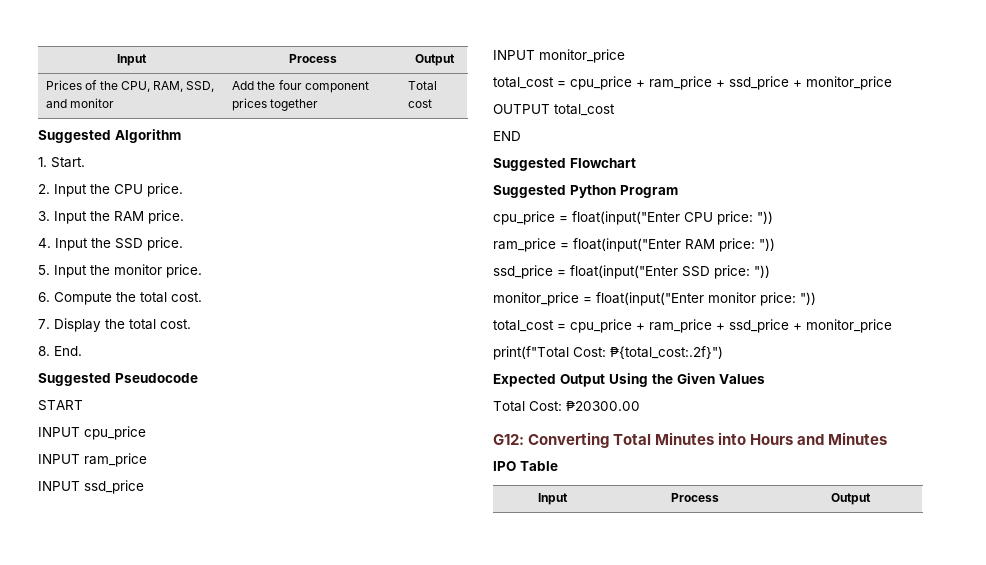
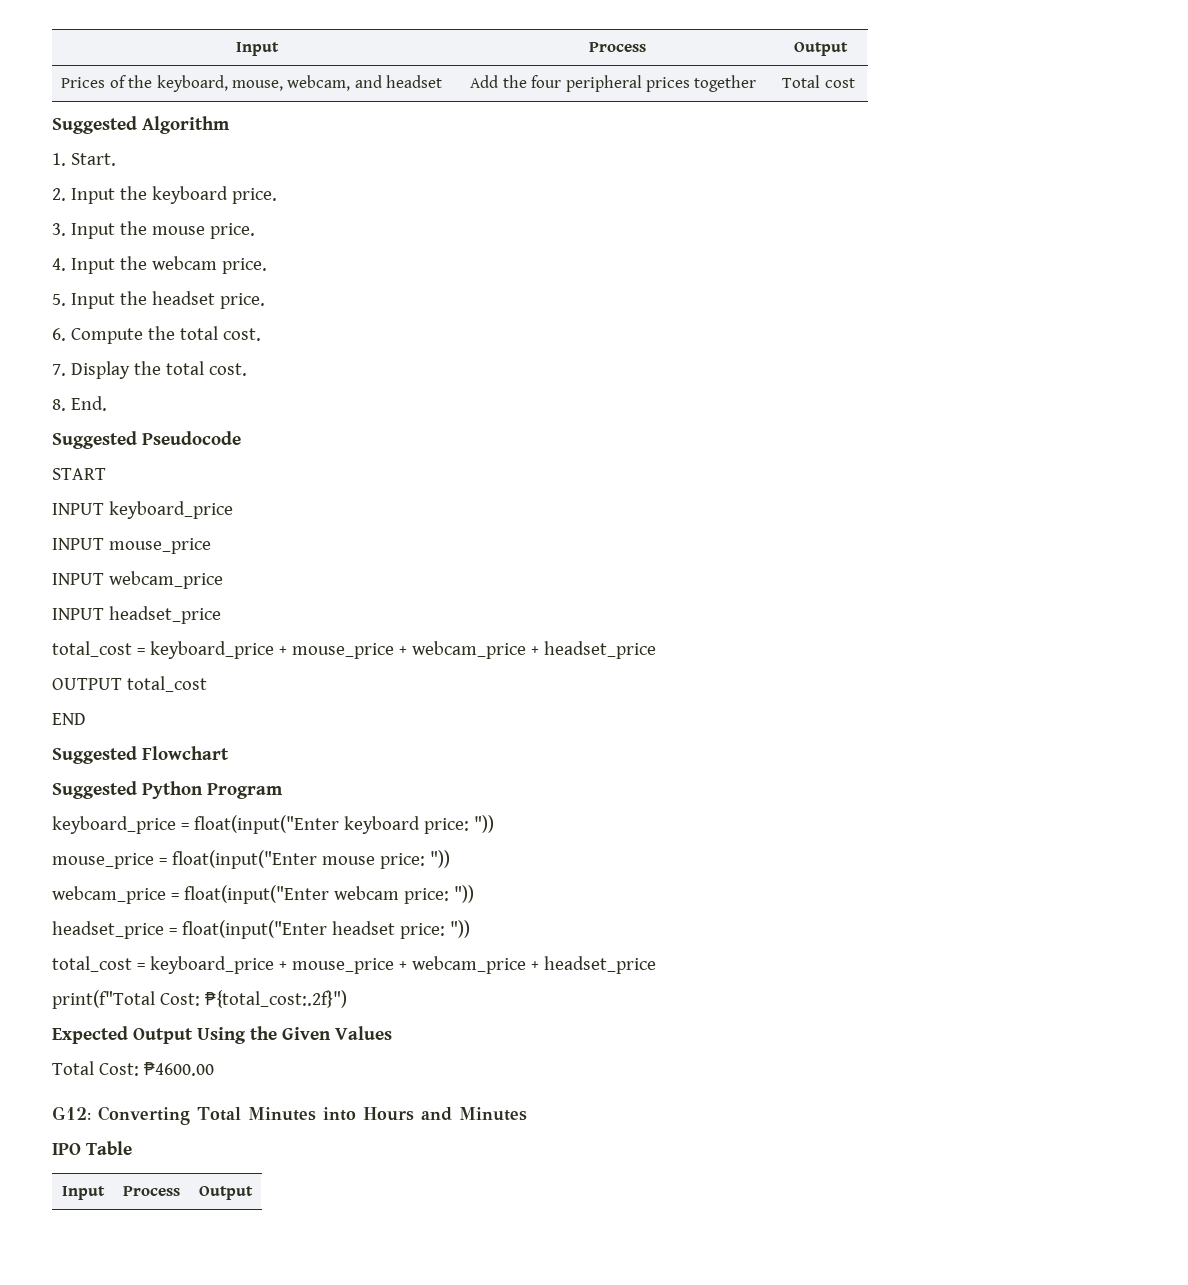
[120,81,215,92] [46,98,115,108] CPU, RAM, SSD, and monitor -> [156,75,443,92] keyboard, mouse, webcam, and headset
[304,81,369,93] component -> [565,75,642,92] peripheral
[114,184,143,194] CPU -> [151,186,228,204] keyboard
[114,211,144,221] RAM -> [151,226,205,235] mouse
[115,238,143,249] SSD -> [151,256,217,270] webcam
[114,264,162,275] monitor -> [151,291,215,305] headset
[84,426,146,440] [38,453,147,467] [38,480,144,494] [493,49,625,63] [493,76,892,90] cpu_price // INPUT ram_price // INPUT ssd_price // INPUT monitor_price // total_cost = cpu_price + ram_price + ssd_price + monitor_price -> [108,501,233,519] [52,538,211,554] [52,571,223,589] [52,606,221,624] [52,641,656,659] keyboard_price // INPUT mouse_price // INPUT webcam_price // INPUT headset_price // total_cost = keyboard_price + mouse_price + webcam_price + headset_price
[493,211,773,225] [493,238,775,252] [493,265,770,279] [493,292,756,306] cpu_price = float(input("Enter CPU price: ")) // ram_price = float(input("Enter RAM price: ")) // ssd_price = float(input("Enter SSD price: ")) // monitor_price = float(input("Enter monitor -> [52,815,494,834] [52,850,450,869] [52,885,474,904] [52,920,395,939] keyboard_price = float(input("Enter keyboard price: ")) // mouse_price = float(input("Enter mouse price: ")) // webcam_price = float(input("Enter webcam price: ")) // headset_price = float(input("Enter headset
[570,319,892,333] cpu_price + ram_price + ssd_price + monitor_price -> [149,956,656,974] keyboard_price + mouse_price + webcam_price + headset_price
[566,401,640,411] ₱20300.00 -> [143,1062,214,1076] ₱4600.00

